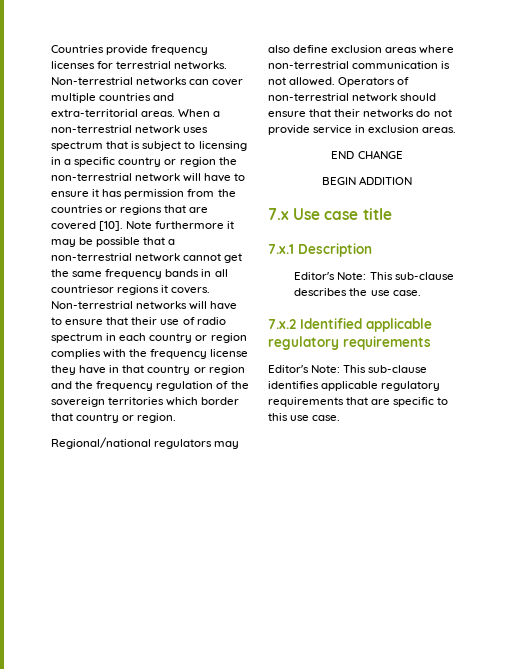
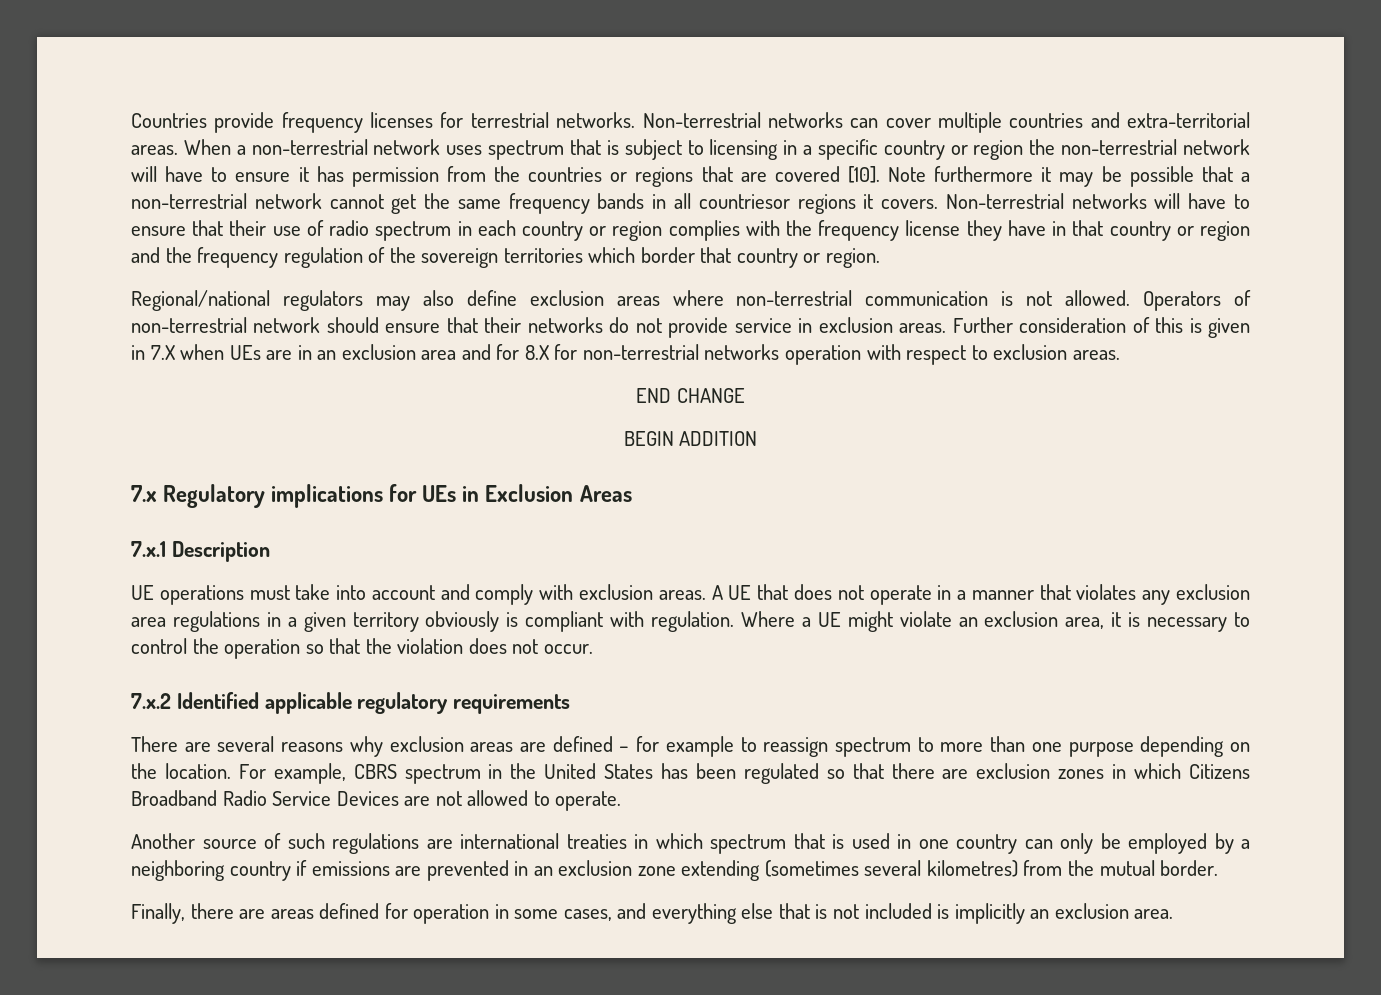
(457, 130) none -> [952,317,1250,338] [131,344,1120,365] Further consideration of this is given in 7.X when UEs are in an exclusion area and for 8.X for non-terrestrial networks operation with respect to exclusion areas.
[293,208,392,220] [268,243,372,257] [294,272,454,280] [294,288,421,296] Use case title // 7.x.1 Description // Editor's Note: This sub-clause describes the use case. -> [163,484,632,508] [131,541,270,562] [131,584,1250,605] [131,611,1250,632] [131,638,593,659] Regulatory implications for UEs in Exclusion Areas // 7.x.1 Description // UE operations must take into account and comply with exclusion areas. A UE that does not operate in a manner that violates any exclusion area regulations in a given territory obviously is compliant with regulation. Where a UE might violate an exclusion area, it is necessary to control the operation so that the violation does not occur.
[268,365,428,373] [268,381,441,391] [268,397,449,407] [268,413,341,421] Editor's Note: This sub-clause identifies applicable regulatory requirements that are specific to this use case. -> [131,736,1250,757] [131,763,1250,784] [131,790,622,811] [131,833,1250,854] [131,860,1219,881] [131,903,1174,924] There are several reasons why exclusion areas are defined – for example to reassign spectrum to more than one purpose depending on the location. For example, CBRS spectrum in the United States has been regulated so that there are exclusion zones in which Citizens Broadband Radio Service Devices are not allowed to operate. // Another source of such regulations are international treaties in which spectrum that is used in one country can only be employed by a neighboring country if emissions are prevented in an exclusion zone extending (sometimes several kilometres) from the mutual border. // Finally, there are areas defined for operation in some cases, and everything else that is not included is implicitly an exclusion area.

